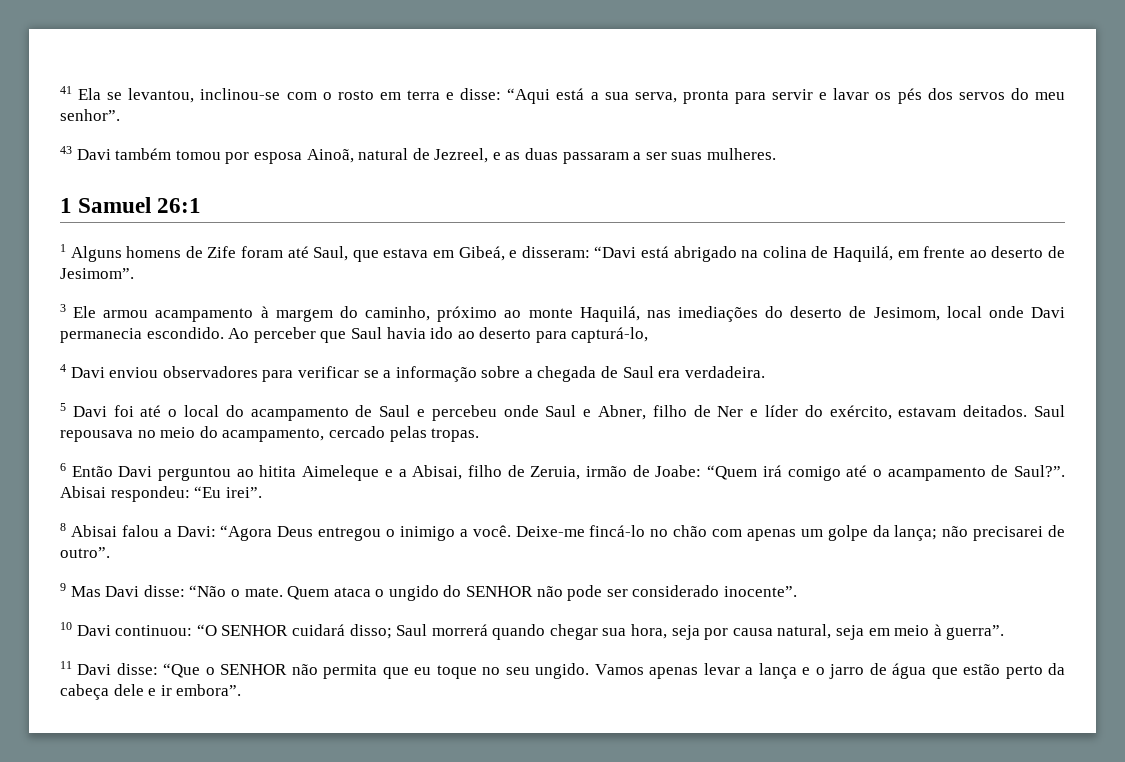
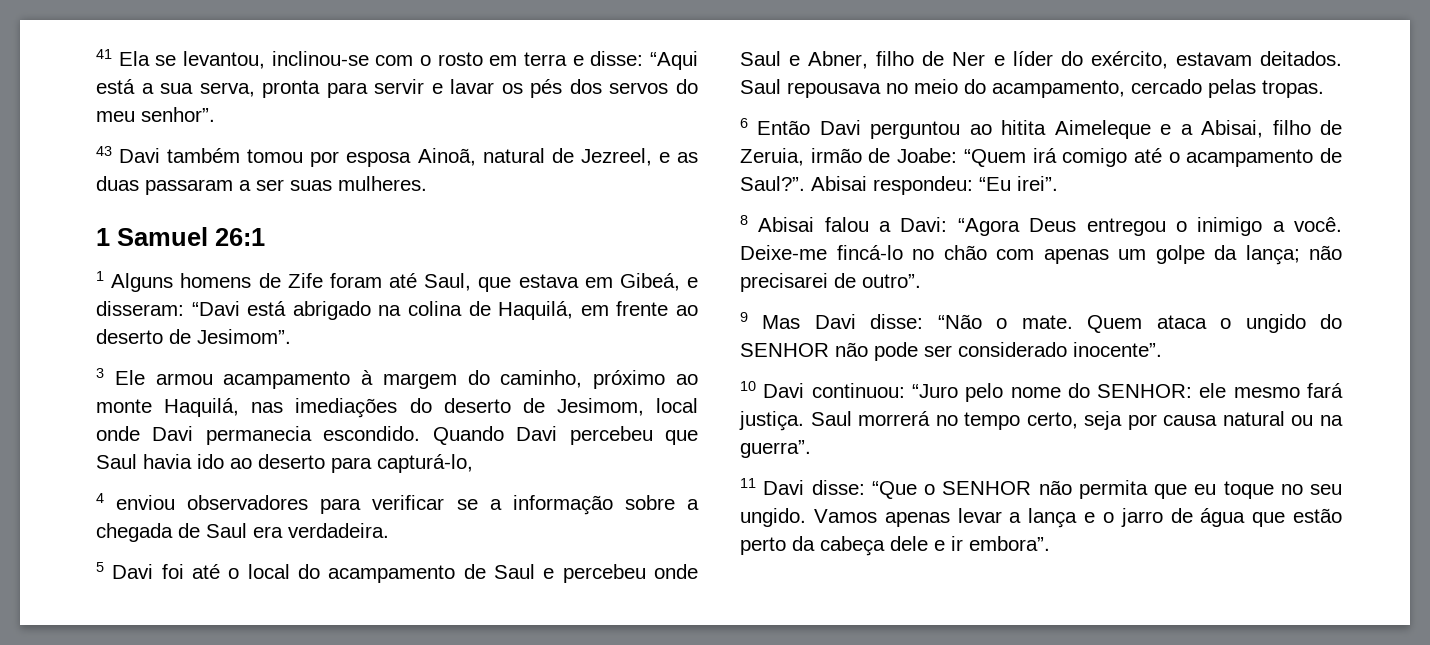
[228,327,316,343] Ao perceber -> [432,426,653,445] Quando Davi percebeu
[70,367,105,378] Davi -> (104, 498) none
[196,624,942,640] “O SENHOR cuidará disso; Saul morrerá quando chegar sua hora, seja por causa natural, seja em meio à -> [911,383,1343,402] [739,411,1343,431] “Juro pelo nome do SENHOR: ele mesmo fará justiça. Saul morrerá no tempo certo, seja por causa natural ou na

